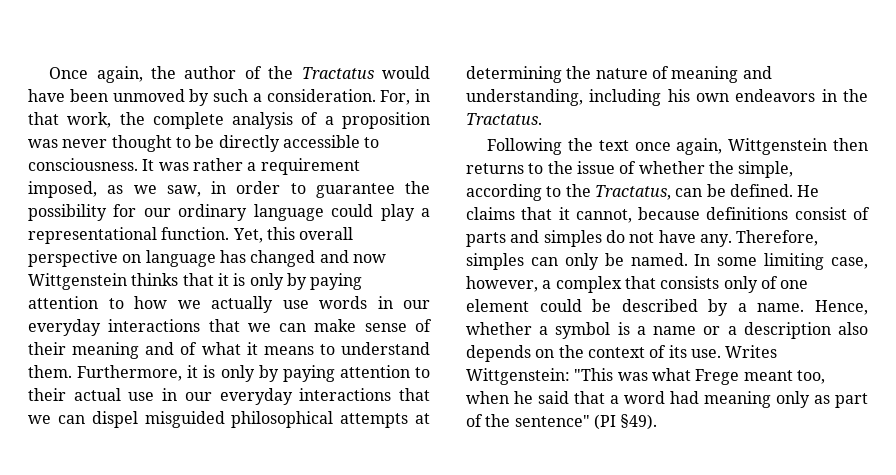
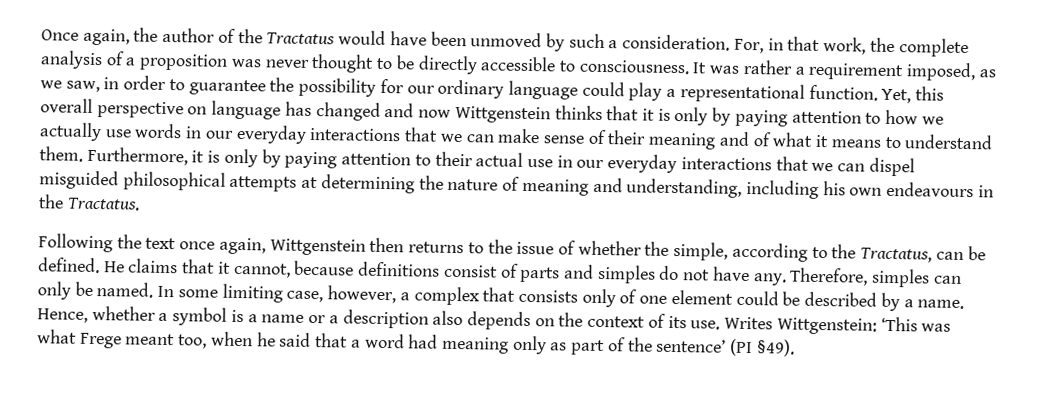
[735,89,816,102] endeavors -> [886,181,975,198] endeavours
[574,368,614,381] "This -> [880,316,918,332] ‘This
[514,415,590,427] sentence" -> [656,338,727,353] sentence’

